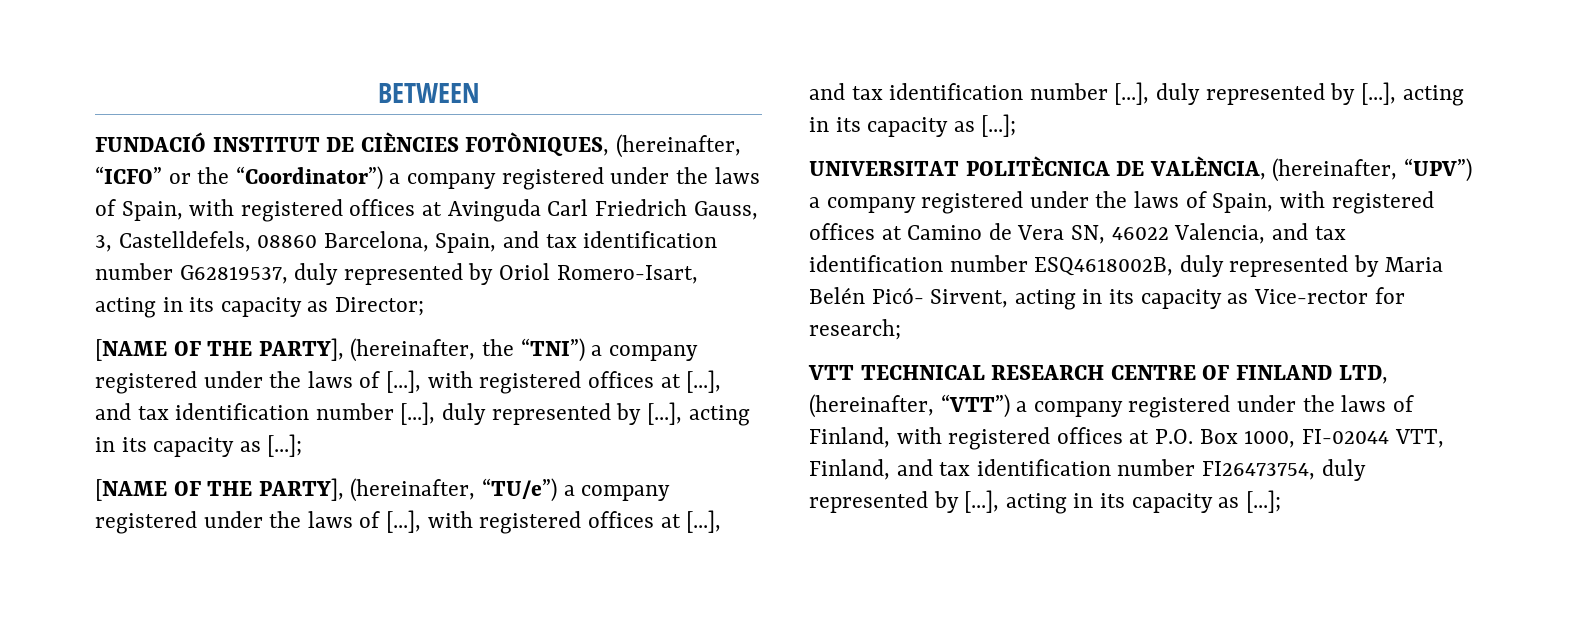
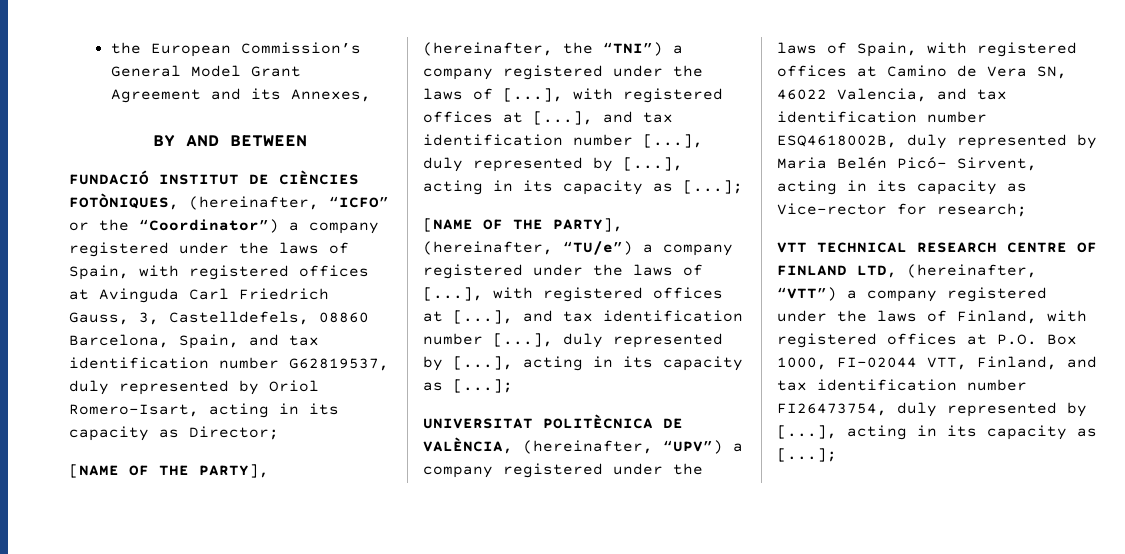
(377, 93) none -> [110,42,361,57] [110,65,301,77] [110,88,371,103] [153,135,219,147] the European Commission’s General Model Grant Agreement and its Annexes, // BY AND

